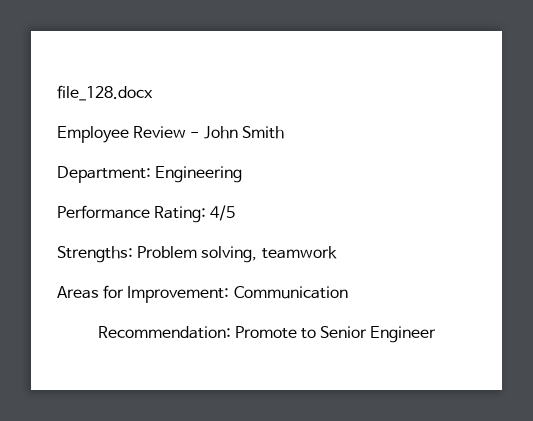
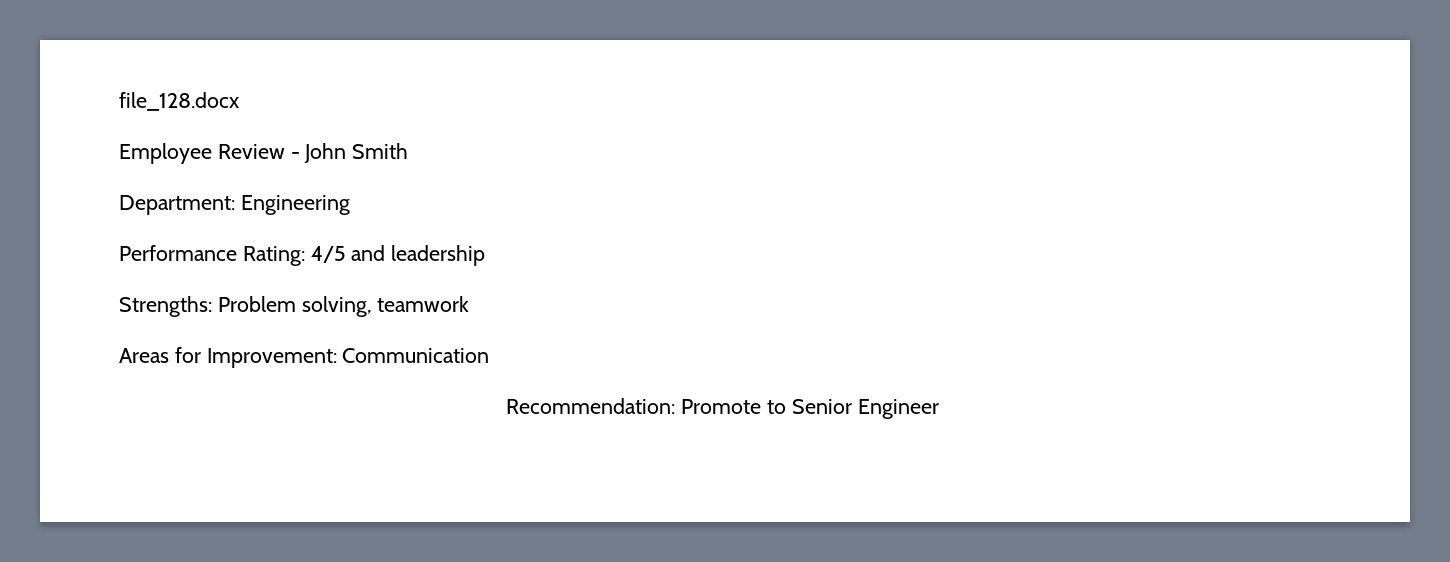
(236, 213) none -> [351,245,486,266] and leadership

